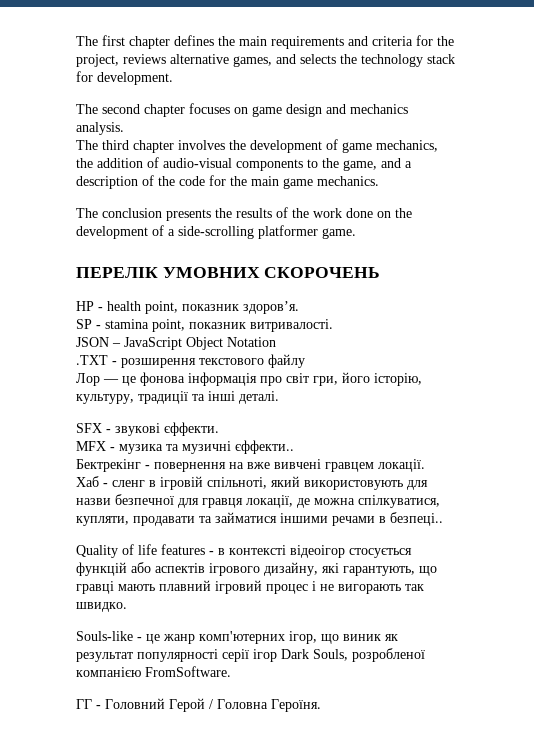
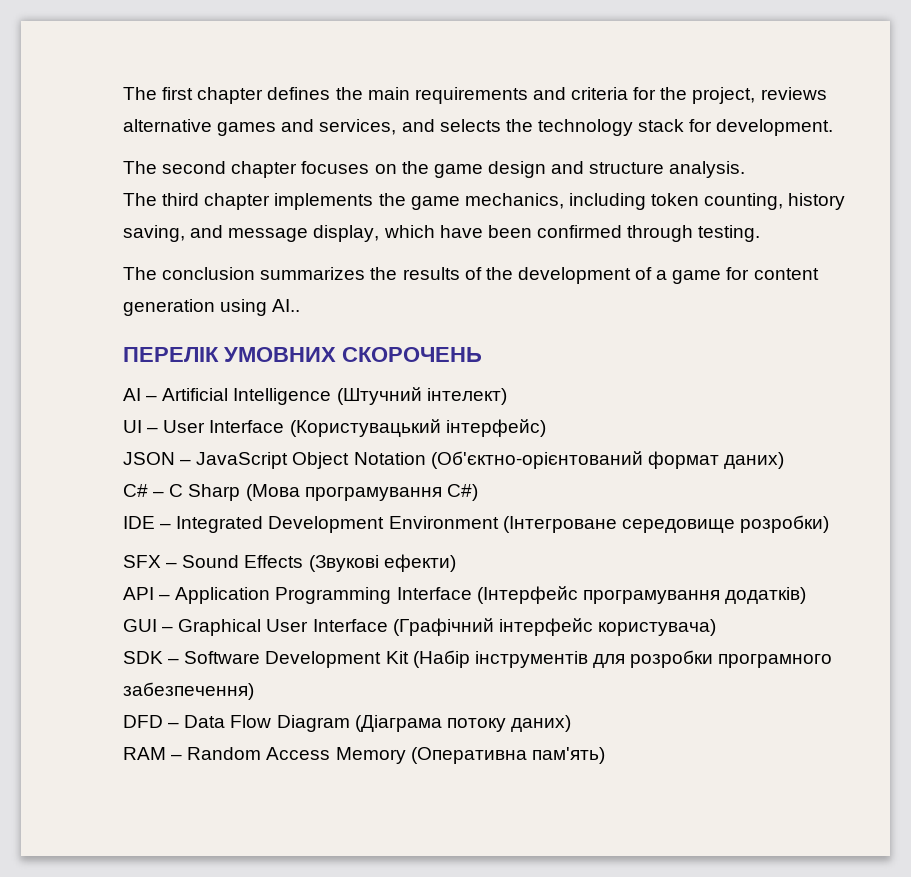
[233,56,272,67] games, -> [217,119,397,136] games and services,
(248, 110) none -> [401,161,429,174] the
[350,104,408,114] mechanics -> [589,162,665,174] structure
[178,139,438,153] [76,157,412,171] [76,175,379,189] involves the development of game mechanics, the addition of audio-visual components to the game, and a description of the code for the main game mechanics. -> [274,193,846,210] [123,225,761,242] implements the game mechanics, including token counting, history saving, and message display, which have been confirmed through testing.
[166,209,211,221] presents -> [260,267,366,280] summarizes
[313,208,412,218] [76,225,356,239] [76,267,381,278] [76,301,299,314] [76,319,333,332] work done on the development of a side-scrolling platformer game. // ПЕРЕЛІК УМОВНИХ СКОРОЧЕНЬ // HP - health point, показник здоров’я. // SP - stamina point, показник витривалості. -> [517,267,819,284] [123,299,301,316] [123,347,482,362] [123,387,507,405] [123,419,546,437] development of a game for content generation using AI.. // ПЕРЕЛІК УМОВНИХ СКОРОЧЕНЬ // AI – Artificial Intelligence (Штучний інтелект) // UI – User Interface (Користувацький інтерфейс)
[76,354,305,368] [76,372,422,386] [76,391,279,404] [76,422,219,436] [76,440,294,454] [76,459,425,472] [76,476,428,490] [76,494,440,508] [76,512,443,526] [76,544,412,558] [76,562,437,576] [76,580,424,594] [76,602,127,612] [76,631,398,644] [76,648,425,662] [76,666,231,677] [76,698,321,712] // .TXT - розширення текстового файлу // Лор — це фонова інформація про світ гри, його історію, культуру, традиції та інші деталі. // SFX - звукові єффекти. // MFX - музика та музичні єффекти.. // Бектрекінг - повернення на вже вивчені гравцем локації. // Хаб - сленг в ігровій спільноті, який використовують для назви безпечної для гравця локації, де можна спілкуватися, купляти, продавати та займатися іншими речами в безпеці.. // Quality of life features - в контексті відеоігор стосується функцій або аспектів ігрового дизайну, які гарантують, що гравці мають плавний ігровий процес і не вигорають так швидко. // Souls-like - це жанр комп'ютерних ігор, що виник як результат популярності серії ігор Dark Souls, розробленої компанією FromSoftware. // ГГ - Головний Герой / Головна Героїня. -> [430,451,784,469] [123,484,478,501] [123,515,829,533] [123,554,456,572] [123,586,806,604] [123,618,716,636] [123,650,833,668] [123,682,254,700] [123,715,571,732] [123,747,605,764] (Об'єктно-орієнтований формат даних) // C# – C Sharp (Мова програмування C#) // IDE – Integrated Development Environment (Інтегроване середовище розробки) // SFX – Sound Effects (Звукові ефекти) // API – Application Programming Interface (Інтерфейс програмування додатків) // GUI – Graphical User Interface (Графічний інтерфейс користувача) // SDK – Software Development Kit (Набір інструментів для розробки програмного забезпечення) // DFD – Data Flow Diagram (Діаграма потоку даних) // RAM – Random Access Memory (Оперативна пам'ять)

